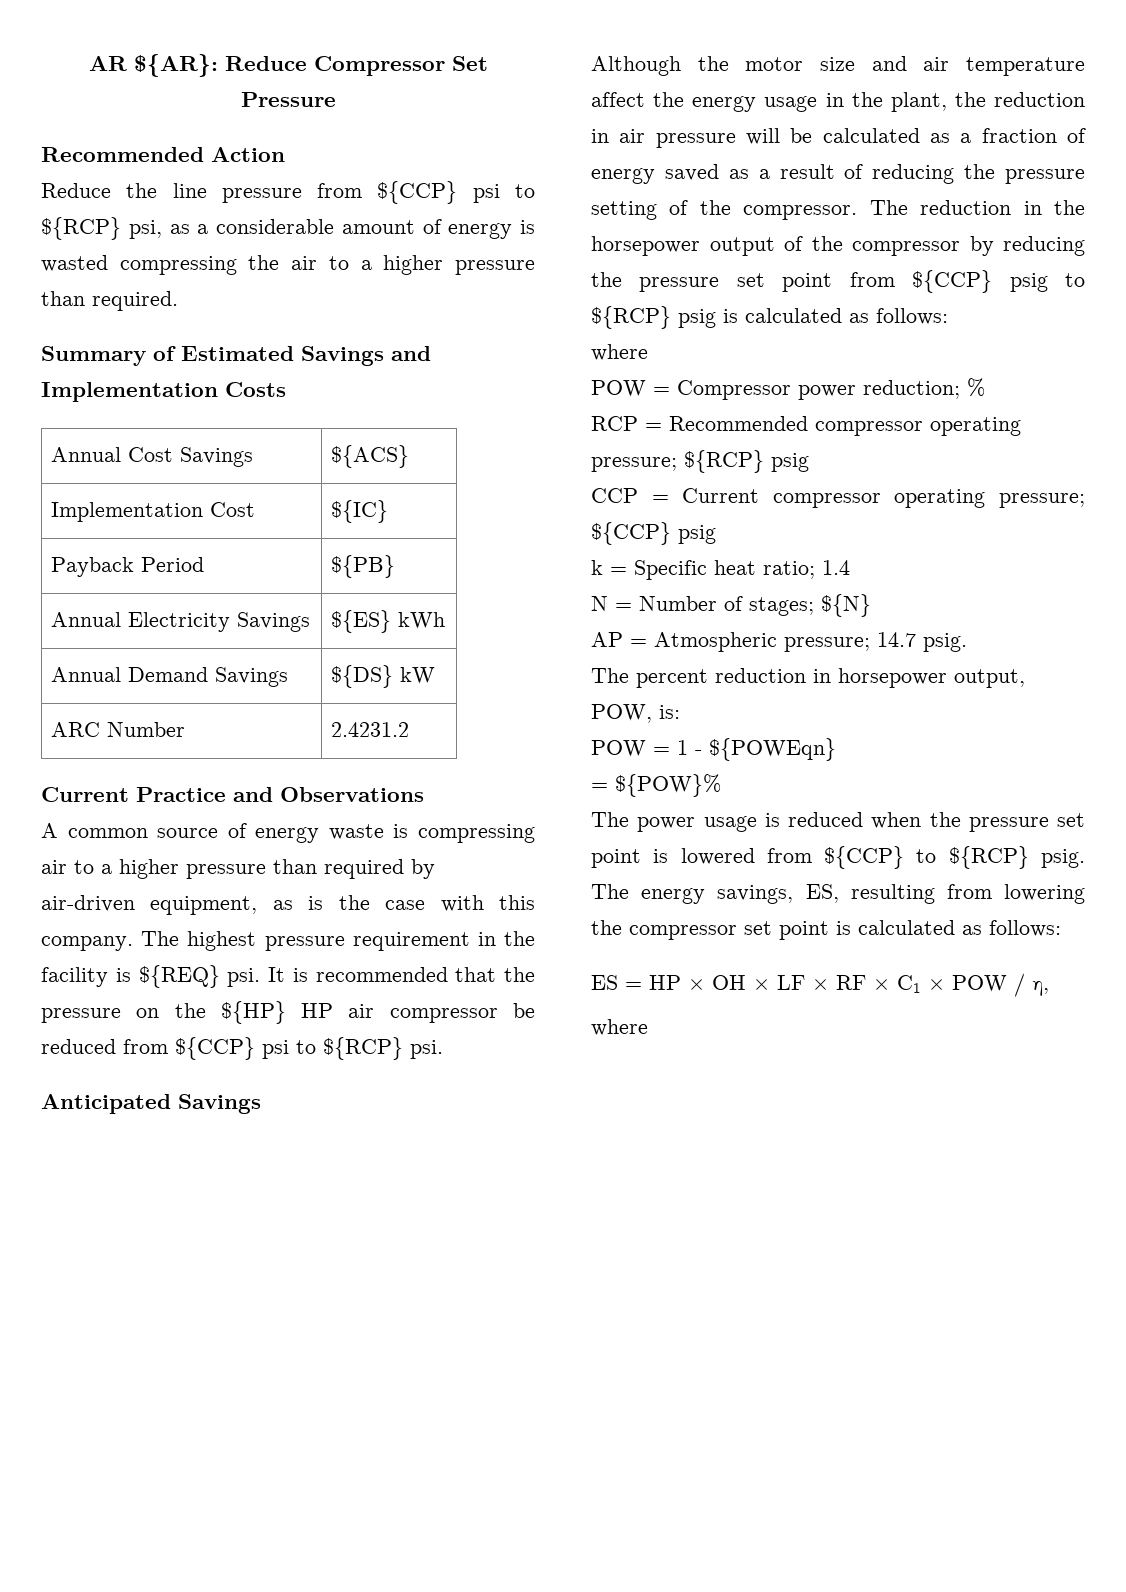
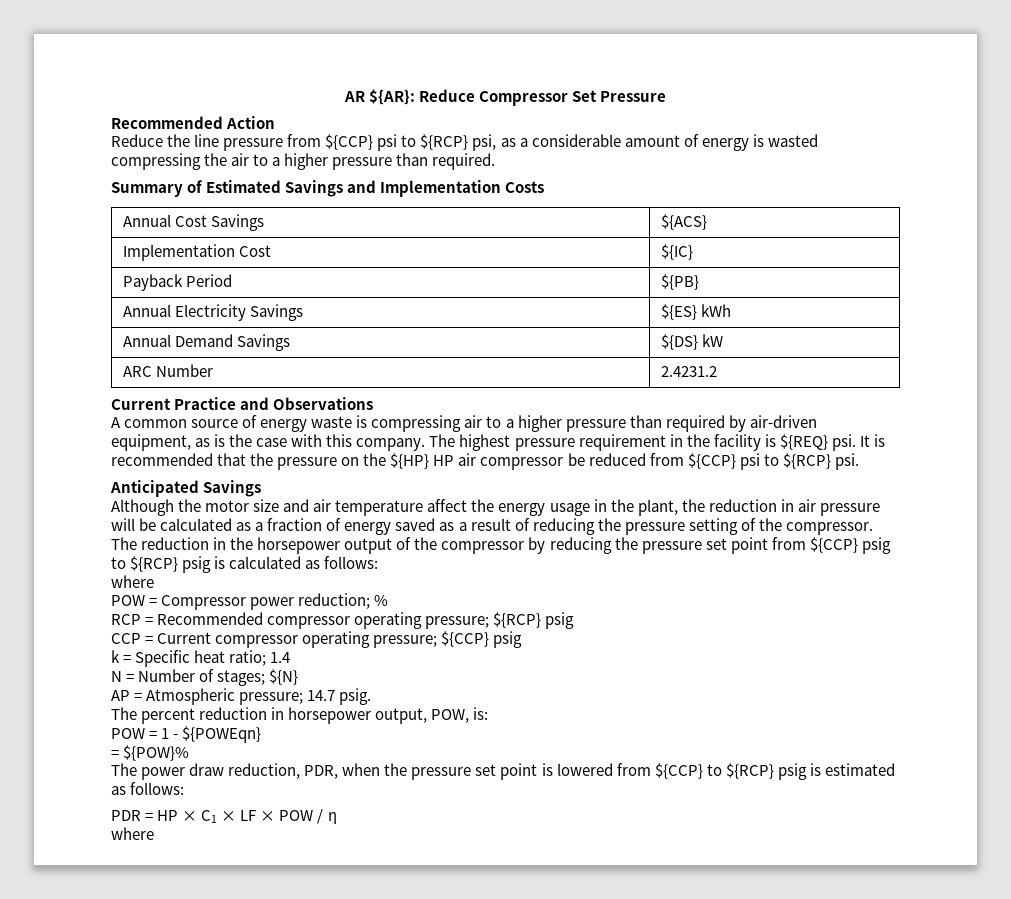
[703,812,863,832] usage is reduced -> [189,763,339,779] draw reduction, PDR,
[1041,849,1085,868] [591,884,1085,904] [591,920,1061,940] [591,975,618,990] psig. The energy savings, ES, resulting from lowering the compressor set point is calculated as follows: // ES -> [777,763,895,780] [111,782,185,795] [111,810,141,821] psig is estimated as follows: // PDR
[712,975,746,990] OH -> [201,810,218,823] C1
[836,975,945,993] RF × C1 × -> (276, 816) none
[1032,981,1049,996] η, -> [327,812,337,824] η

